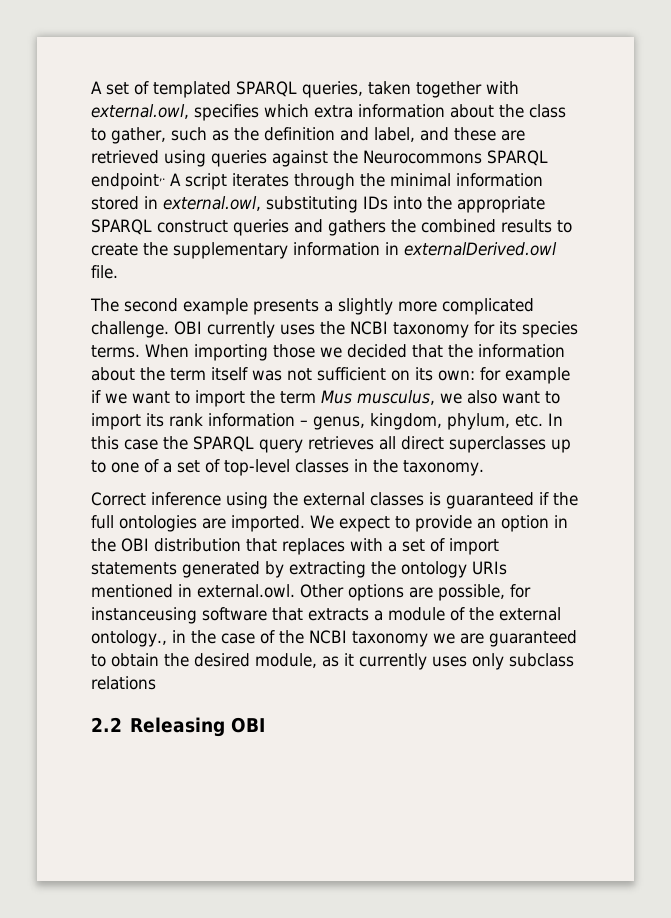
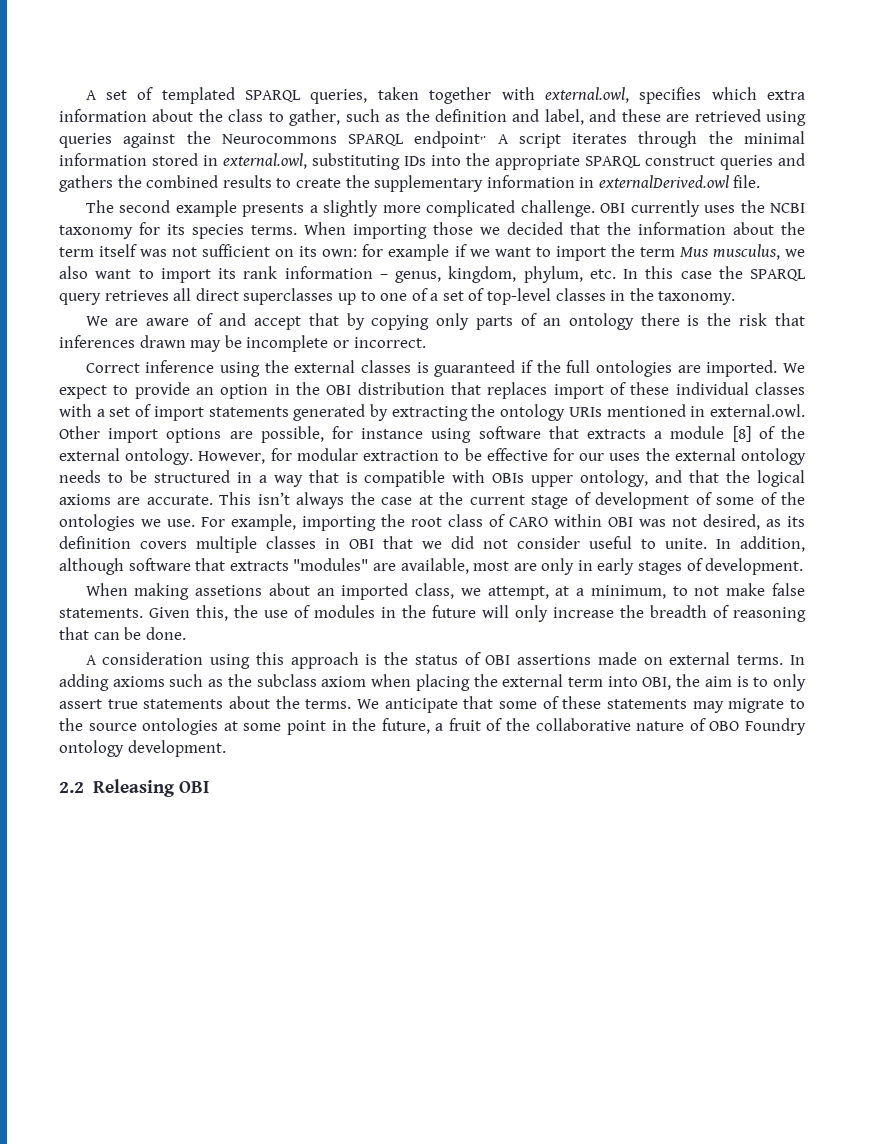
(484, 468) none -> [85,313,805,330] [59,335,426,352] // We are aware of and accept that by copying only parts of an ontology there is the risk that inferences drawn may be incomplete or incorrect.
(345, 546) none -> [553,382,805,399] import of these individual classes
(344, 591) none -> [108,428,159,443] import
[91,607,197,624] instanceusing -> [361,428,472,443] instance using
(445, 614) none -> [732,426,751,442] [8]
[91,630,577,647] [91,653,574,670] [91,676,156,690] ontology., in the case of the NCBI taxonomy we are guaranteed to obtain the desired module, as it currently uses only subclass relations -> [125,448,806,465] [59,470,805,487] [59,492,806,509] [59,514,805,531] [59,536,805,553] [59,558,804,575] [85,583,805,600] [59,605,806,622] [59,627,186,640] [85,652,805,669] [59,674,806,691] [59,696,805,713] [59,718,806,735] [59,740,226,757] ontology. However, for modular extraction to be effective for our uses the external ontology needs to be structured in a way that is compatible with OBIs upper ontology, and that the logical axioms are accurate. This isn’t always the case at the current stage of development of some of the ontologies we use. For example, importing the root class of CARO within OBI was not desired, as its definition covers multiple classes in OBI that we did not consider useful to unite. In addition, although software that extracts "modules" are available, most are only in early stages of development. // When making assetions about an imported class, we attempt, at a minimum, to not make false statements. Given this, the use of modules in the future will only increase the breadth of reasoning that can be done. // A consideration using this approach is the status of OBI assertions made on external terms. In adding axioms such as the subclass axiom when placing the external term into OBI, the aim is to only assert true statements about the terms. We anticipate that some of these statements may migrate to the source ontologies at some point in the future, a fruit of the collaborative nature of OBO Foundry ontology development.

